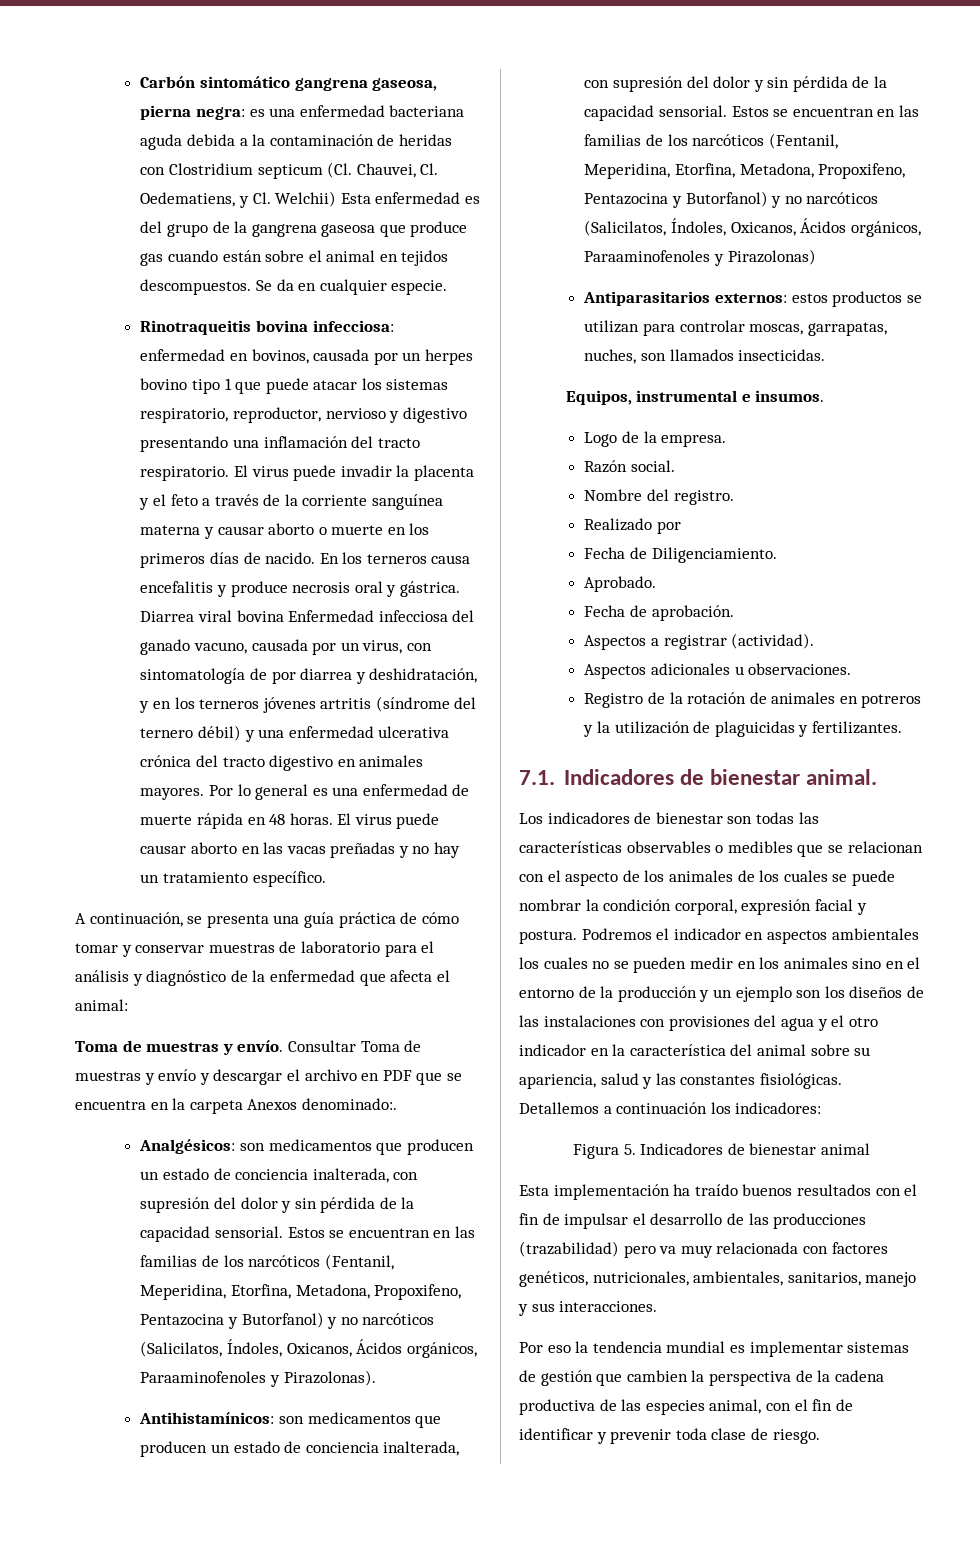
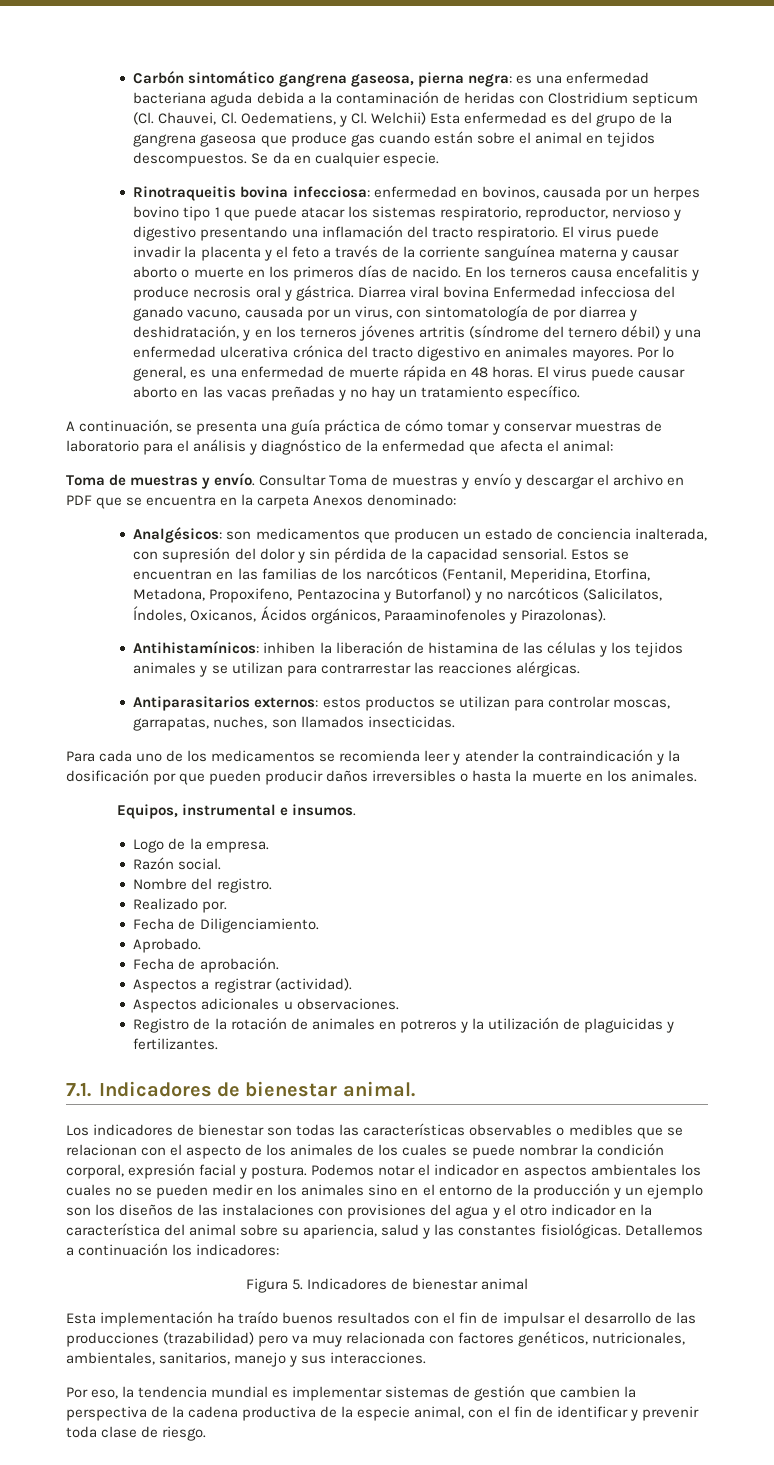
[255,784,309,800] general -> [133,366,187,381] general,
[301,1098,397,1110] denominado:. -> [367,494,457,506] denominado:
[278,1412,442,1428] [140,1441,460,1457] [584,76,888,92] [584,105,919,121] [584,133,838,149] [584,163,906,179] [584,191,879,208] [584,218,921,237] [584,249,816,266] son medicamentos que producen un estado de conciencia inalterada, con supresión del dolor y sin pérdida de la capacidad sensorial. Estos se encuentran en las familias de los narcóticos (Fentanil, Meperidina, Etorfina, Metadona, Propoxifeno, Pentazocina y Butorfanol) y no narcóticos (Salicilatos, Índoles, Oxicanos, Ácidos orgánicos, Paraaminofenoles y Pirazolonas) -> [263,641,683,657] [133,661,580,677] inhiben la liberación de histamina de las células y los tejidos animales y se utilizan para contrarrestar las reacciones alérgicas.
(826, 355) none -> [66,749,680,765] [66,769,697,785] // Para cada uno de los medicamentos se recomienda leer y atender la contraindicación y la dosificación por que pueden producir daños irreversibles o hasta la muerte en los animales.
[656,521,681,534] por -> [202,901,228,913] por.
[581,928,652,940] Podremos -> [311,1164,416,1176] Podemos notar
[547,1345,571,1353] eso -> [91,1389,119,1399] eso,
[621,1399,705,1415] las especies -> [341,1406,411,1421] la especie

